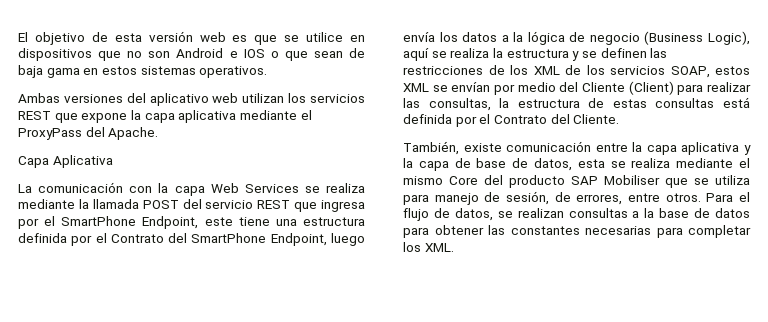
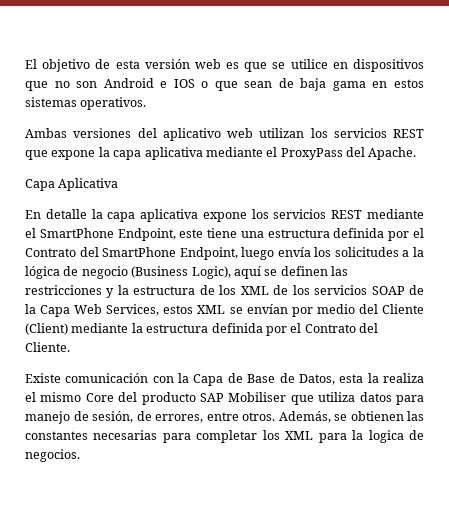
[18,182,365,196] [18,199,365,212] [18,218,39,229] La comunicación con la capa Web Services se realiza mediante la llamada POST del servicio REST que ingresa por -> [25,209,424,222] En detalle la capa aplicativa expone los servicios REST mediante
[462,32,498,42] datos -> [334,247,399,257] solicitudes
[450,48,668,61] [403,66,483,75] realiza la estructura y se definen las restricciones -> [280,266,348,276] [25,285,196,298] definen las restricciones y la estructura
[670,66,710,78] SOAP, -> [371,285,424,295] [25,304,160,317] SOAP de la Capa Web Services,
[677,82,751,95] [403,97,750,111] para realizar las consultas, la estructura de estas consultas está -> [71,323,209,333] mediante la estructura
[403,141,751,155] [403,158,734,171] También, existe comunicación entre la capa aplicativa y la capa de base de datos, esta se realiza mediante -> [25,373,425,386] Existe comunicación con la Capa de Base de Datos, esta la realiza
[694,175,750,185] se utiliza -> [318,392,392,402] utiliza datos
[706,192,750,202] [403,208,750,221] [403,225,484,238] Para el flujo de datos, se realizan consultas a la base de datos para obtener -> [278,411,404,423] Además, se obtienen
[424,243,454,252] XML. -> [285,430,425,443] [25,449,80,462] XML para la logica de negocios.

